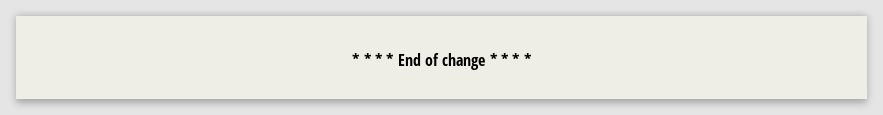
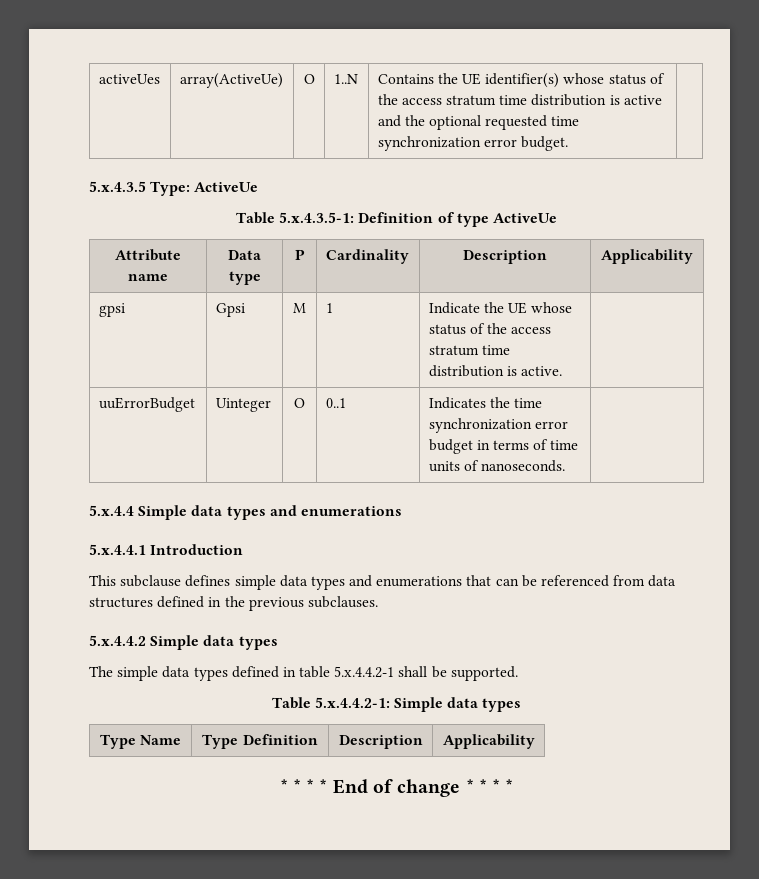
(352, 59) none -> [98,74,160,84] [179,73,283,88] [303,74,315,84] [333,74,358,84] [377,73,665,88] [377,94,662,106] [377,115,580,130] [377,136,568,151] [89,181,259,196] [236,212,557,227] [115,249,181,261] [128,274,168,281] [228,250,261,260] [228,271,261,285] [294,249,305,260] [325,249,409,264] [463,250,547,264] [601,249,693,264] [98,303,125,317] [215,303,245,317] [293,303,306,313] [325,303,333,313] [428,302,573,314] [428,323,552,335] [428,345,510,356] [428,365,562,377] [98,397,195,412] [215,398,271,412] [294,398,305,408] [325,398,346,408] [428,397,542,409] [428,418,568,433] [428,439,579,454] [428,460,565,472] [89,505,402,520] [89,544,244,555] [89,575,677,590] [89,596,378,611] [89,635,278,650] [89,666,518,681] [271,697,522,712] [99,734,182,749] [202,734,318,749] [338,735,423,749] [442,734,535,749] activeUes | array(ActiveUe) | O | 1..N | Contains the UE identifier(s) whose status of the access stratum time distribution is active and the optional requested time synchronization error budget. | // 5.x.4.3.5 Type: ActiveUe // Table 5.x.4.3.5-1: Definition of type ActiveUe // Attribute name | Data type | P | Cardinality | Description | Applicability // gpsi | Gpsi | M | 1 | Indicate the UE whose status of the access stratum time distribution is active. | // uuErrorBudget | Uinteger | O | 0..1 | Indicates the time synchronization error budget in terms of time units of nanoseconds. | // 5.x.4.4 Simple data types and enumerations // 5.x.4.4.1 Introduction // This subclause defines simple data types and enumerations that can be referenced from data structures defined in the previous subclauses. // 5.x.4.4.2 Simple data types // The simple data types defined in table 5.x.4.4.2-1 shall be supported. // Table 5.x.4.4.2-1: Simple data types // Type Name | Type Definition | Description | Applicability //

